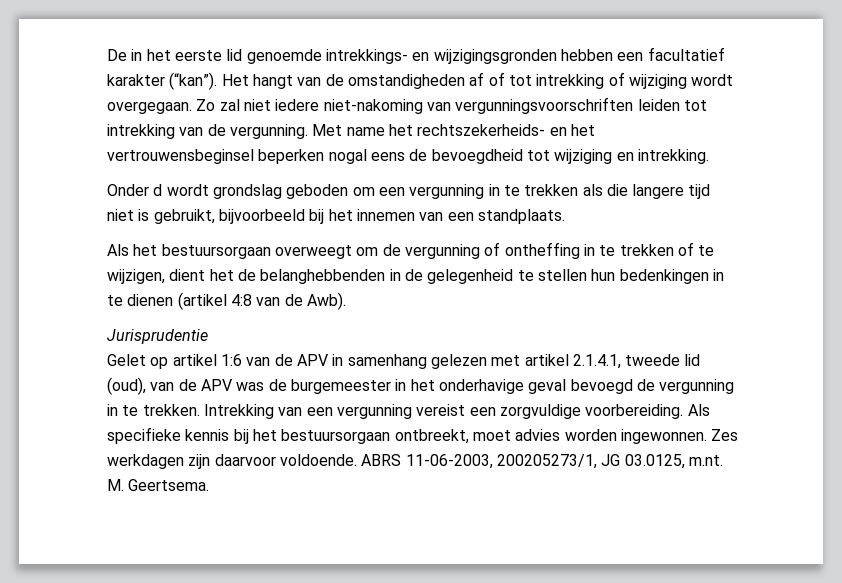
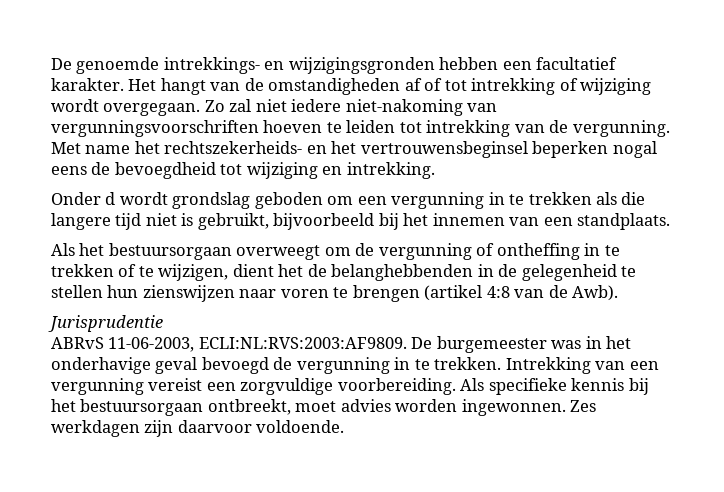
[107,49,243,61] De in het eerste lid -> [51,58,72,70] De
[107,72,218,90] karakter (“kan”). -> [51,78,124,91] karakter.
(634, 105) none -> [263,120,342,133] hoeven te
[619,269,724,284] [107,294,174,306] bedenkingen in te dienen -> [142,285,420,302] zienswijzen naar voren te brengen
[107,354,701,369] [107,377,391,395] Gelet op artikel 1:6 van de APV in samenhang gelezen met artikel 2.1.4.1, tweede lid (oud), van de APV was de burgemeester -> [51,336,582,353] ABRvS 11-06-2003, ECLI:NL:RVS:2003:AF9809. De burgemeester was
[361,454,723,469] [107,479,210,491] ABRS 11-06-2003, 200205273/1, JG 03.0125, m.nt. M. Geertsema. -> (345, 426) none

